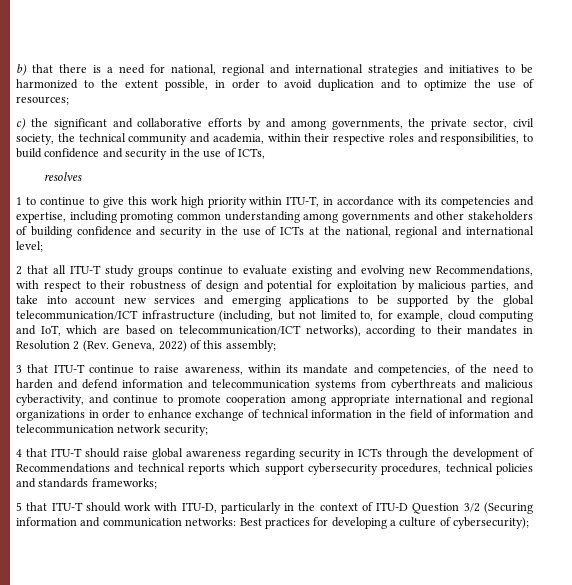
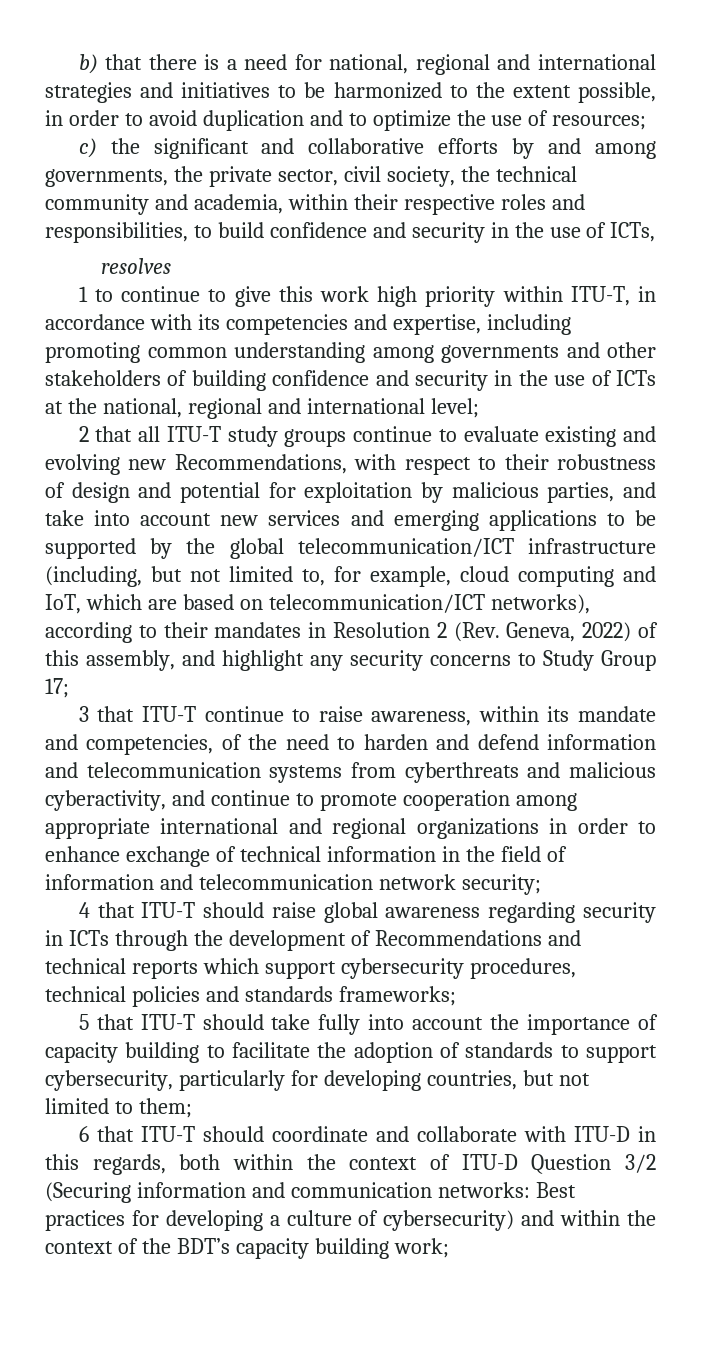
[225,340,276,352] assembly; -> [86,650,656,671] [45,678,69,698] assembly, and highlight any security concerns to Study Group 17;
[124,502,295,514] work with ITU-D, particularly in -> [271,1014,658,1035] [45,1042,657,1063] [45,1070,590,1091] [45,1098,192,1118] [78,1126,656,1142] [45,1154,293,1175] take fully into account the importance of capacity building to facilitate the adoption of standards to support cybersecurity, particularly for developing countries, but not limited to them; // 6 that ITU-T should coordinate and collaborate with ITU-D in this regards, both within
[453,517,530,529] cybersecurity); -> [383,1210,657,1231] [45,1238,449,1259] cybersecurity) and within the context of the BDT’s capacity building work;

